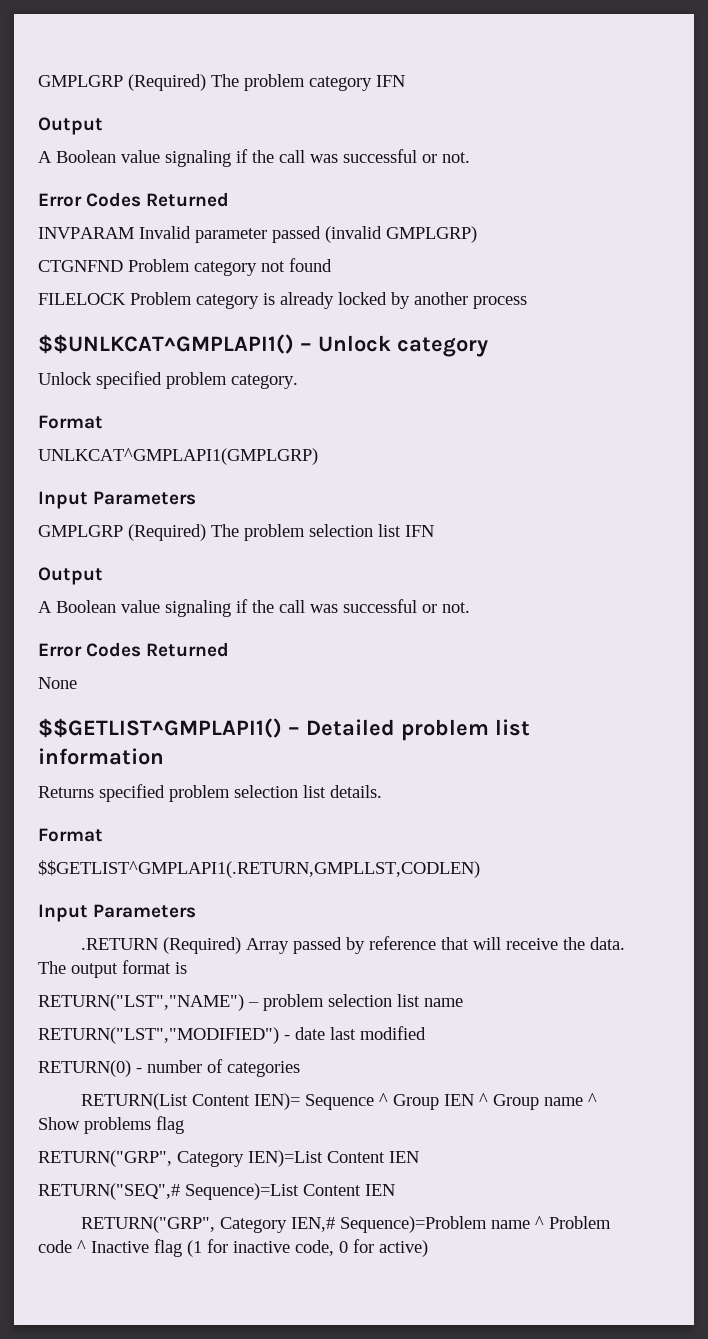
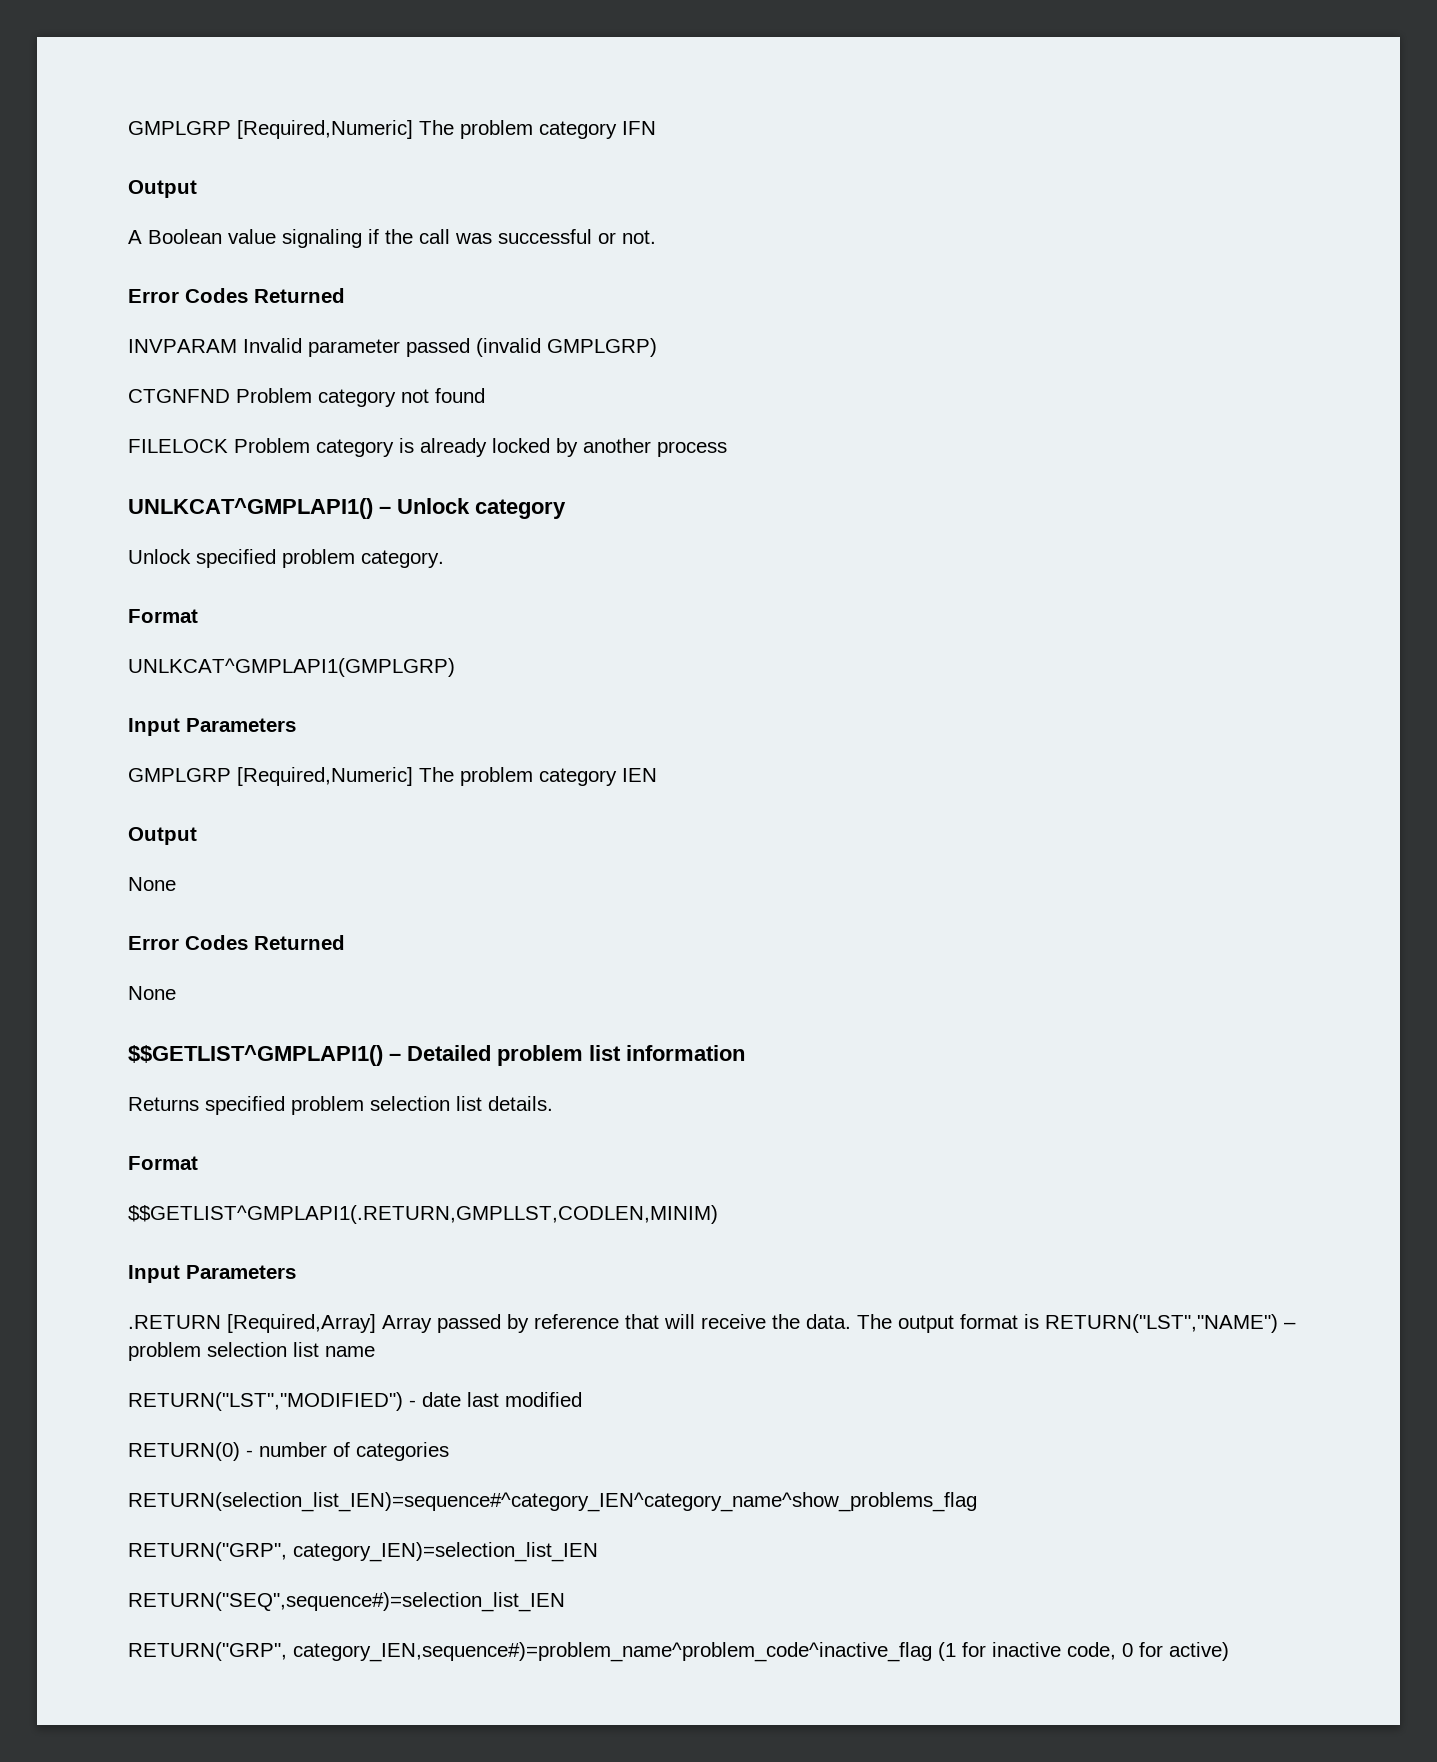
[38,74,206,91] GMPLGRP (Required) -> [128,120,413,139] GMPLGRP [Required,Numeric]
[38,334,294,354] $$UNLKCAT^GMPLAPI1() -> [128,498,373,519] UNLKCAT^GMPLAPI1()
[128,524,434,541] [38,567,103,585] [38,599,470,617] (Required) The problem selection list IFN // Output // A Boolean value signaling if the call was successful or not. -> [237,767,657,786] [128,827,197,845] [128,877,176,891] [Required,Numeric] The problem category IEN // Output // None
[38,860,480,878] $$GETLIST^GMPLAPI1(.RETURN,GMPLLST,CODLEN) -> [128,1205,718,1224] $$GETLIST^GMPLAPI1(.RETURN,GMPLLST,CODLEN,MINIM)
[163,937,242,954] (Required) -> [227,1314,376,1333] [Required,Array]
(187, 968) // -> (1039, 1321) none
[81,1093,598,1110] [38,1116,184,1134] [38,1150,419,1167] [38,1183,395,1200] [81,1216,612,1233] [38,1239,182,1257] RETURN(List Content IEN)= Sequence ^ Group IEN ^ Group name ^ Show problems flag // RETURN("GRP", Category IEN)=List Content IEN // RETURN("SEQ",# Sequence)=List Content IEN // RETURN("GRP", Category IEN,# Sequence)=Problem name ^ Problem code ^ Inactive flag -> [128,1492,977,1512] [128,1542,598,1562] [128,1592,565,1612] [128,1642,932,1662] RETURN(selection_list_IEN)=sequence#^category_IEN^category_name^show_problems_flag // RETURN("GRP", category_IEN)=selection_list_IEN // RETURN("SEQ",sequence#)=selection_list_IEN // RETURN("GRP", category_IEN,sequence#)=problem_name^problem_code^inactive_flag

